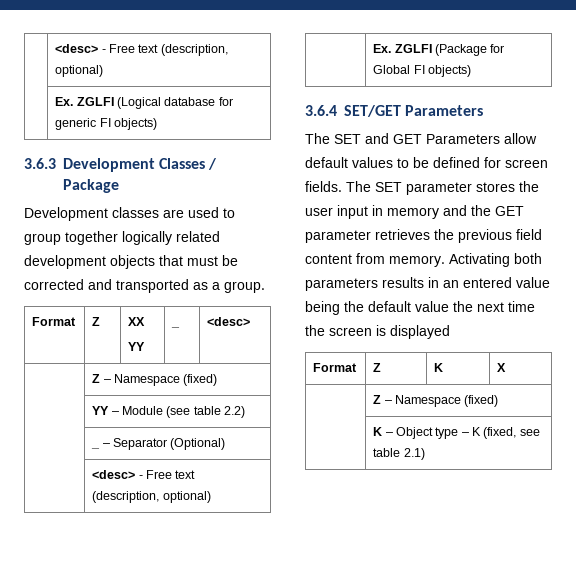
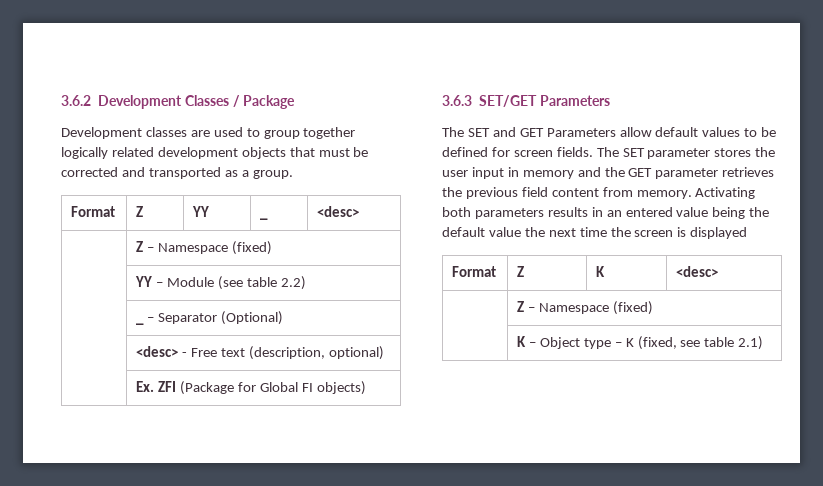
[55,44,228,56] [55,65,104,77] [55,97,233,109] [55,118,157,130] [24,158,56,169] | <desc> - Free text (description, optional) // | Ex. ZGLFI (Logical database for generic FI objects) // 3.6.3 -> [61,95,91,106] 3.6.2
[128,317,146,326] XX // -> (144, 211) none
[394,44,432,53] ZGLFI -> [157,381,176,392] ZFI
[305,105,337,116] 3.6.4 -> [442,95,472,106] 3.6.3
[497,363,507,372] X -> [676,266,719,277] <desc>

